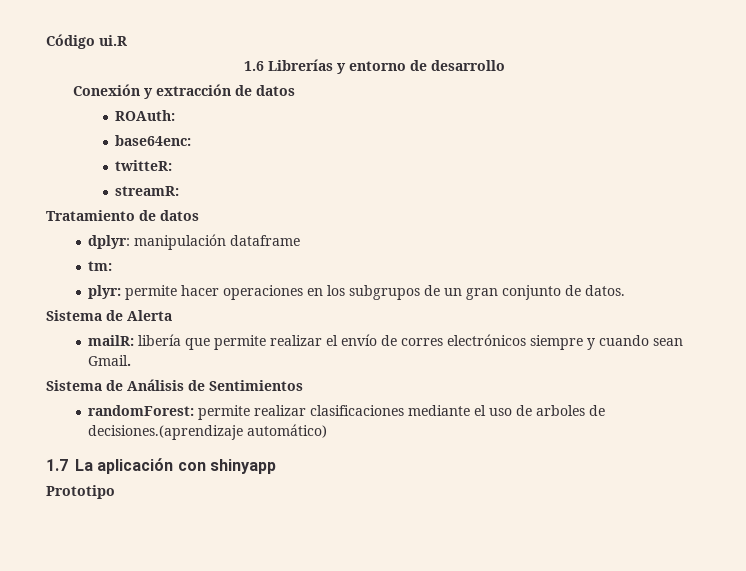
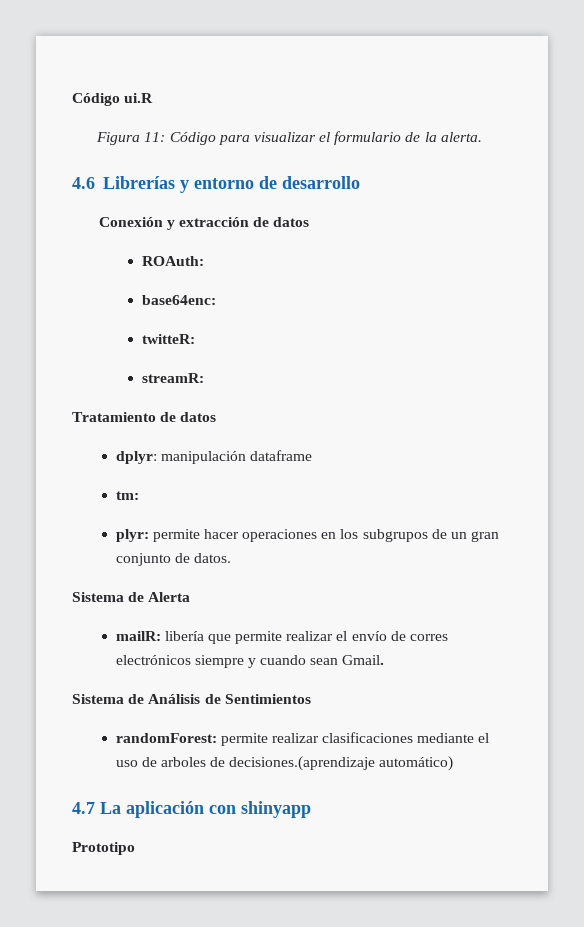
[243,61,264,71] 1.6 -> [96,131,482,145] [72,177,95,189] Figura 11: Código para visualizar el formulario de la alerta. // 4.6
[46,459,68,471] 1.7 -> [72,802,95,814] 4.7

